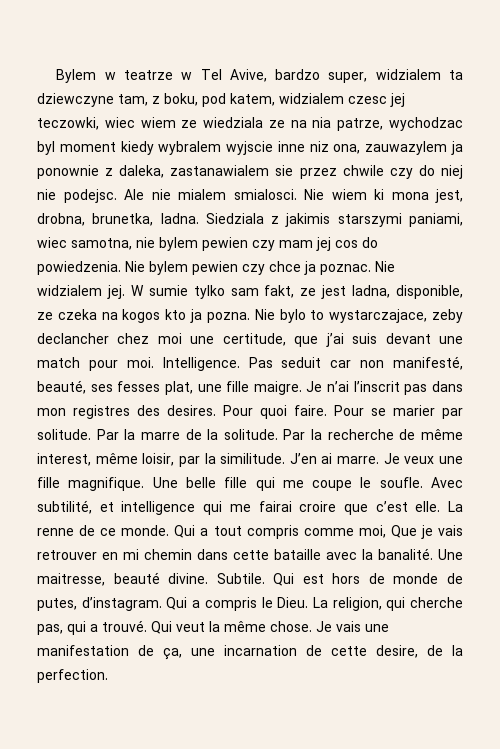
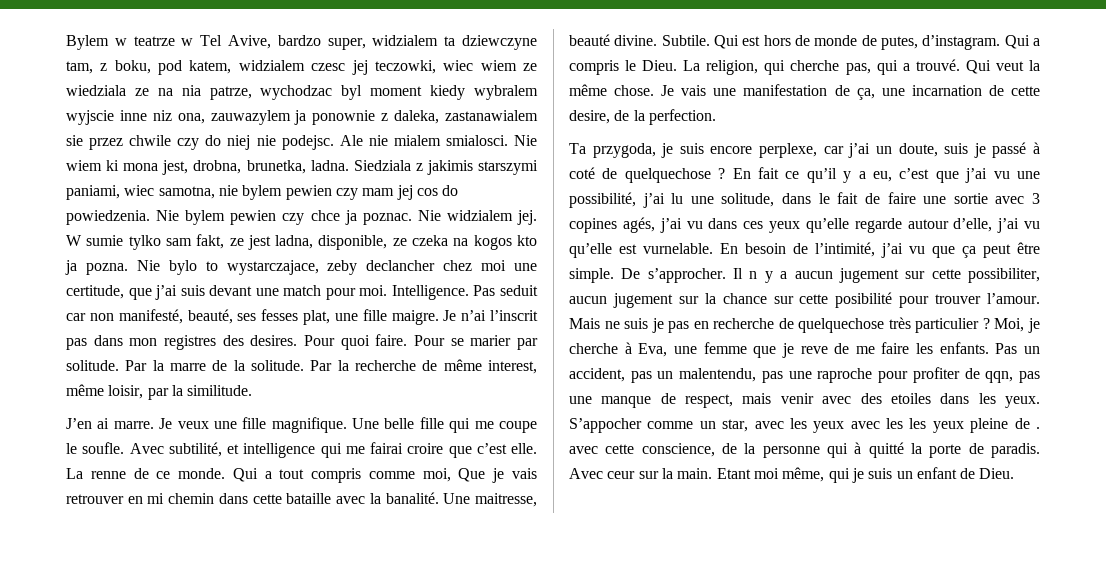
(286, 458) none -> (253, 390) //
(108, 676) none -> [569,142,1041,158] [569,167,1040,183] [569,192,1040,208] [569,217,1040,233] [569,242,1040,258] [569,268,1040,283] [569,292,1040,308] [569,317,1040,333] [569,342,1041,358] [569,367,1040,383] [569,393,1040,408] [569,418,1040,433] [569,442,1040,458] [569,467,1015,483] // Ta przygoda, je suis encore perplexe, car j’ai un doute, suis je passé à coté de quelquechose ? En fait ce qu’il y a eu, c’est que j’ai vu une possibilité, j’ai lu une solitude, dans le fait de faire une sortie avec 3 copines agés, j’ai vu dans ces yeux qu’elle regarde autour d’elle, j’ai vu qu’elle est vurnelable. En besoin de l’intimité, j’ai vu que ça peut être simple. De s’approcher. Il n y a aucun jugement sur cette possibiliter, aucun jugement sur la chance sur cette posibilité pour trouver l’amour. Mais ne suis je pas en recherche de quelquechose très particulier ? Moi, je cherche à Eva, une femme que je reve de me faire les enfants. Pas un accident, pas un malentendu, pas une raproche pour profiter de qqn, pas une manque de respect, mais venir avec des etoiles dans les yeux. S’appocher comme un star, avec les yeux avec les les yeux pleine de . avec cette conscience, de la personne qui à quitté la porte de paradis. Avec ceur sur la main. Etant moi même, qui je suis un enfant de Dieu.

